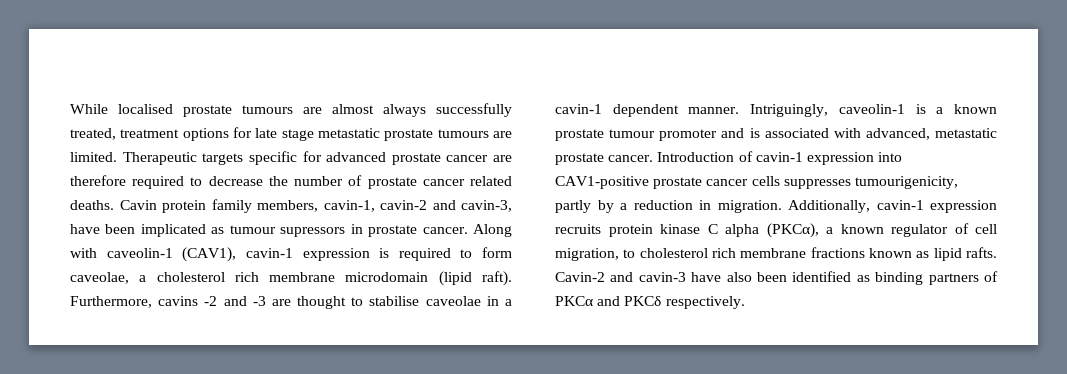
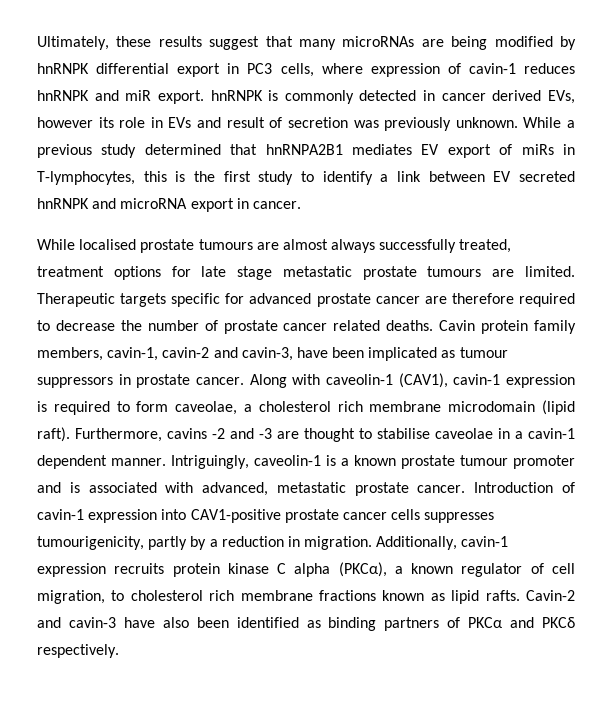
(70, 109) none -> [37,36,576,50] [37,63,576,77] [37,90,575,104] [37,117,576,131] [37,144,575,158] [37,171,575,185] [37,198,301,212] Ultimately, these results suggest that many microRNAs are being modified by hnRNPK differential export in PC3 cells, where expression of cavin-1 reduces hnRNPK and miR export. hnRNPK is commonly detected in cancer derived EVs, however its role in EVs and result of secretion was previously unknown. While a previous study determined that hnRNPA2B1 mediates EV export of miRs in T-lymphocytes, this is the first study to identify a link between EV secreted hnRNPK and microRNA export in cancer. //
[280,227,346,237] supressors -> [37,377,113,388] suppressors

